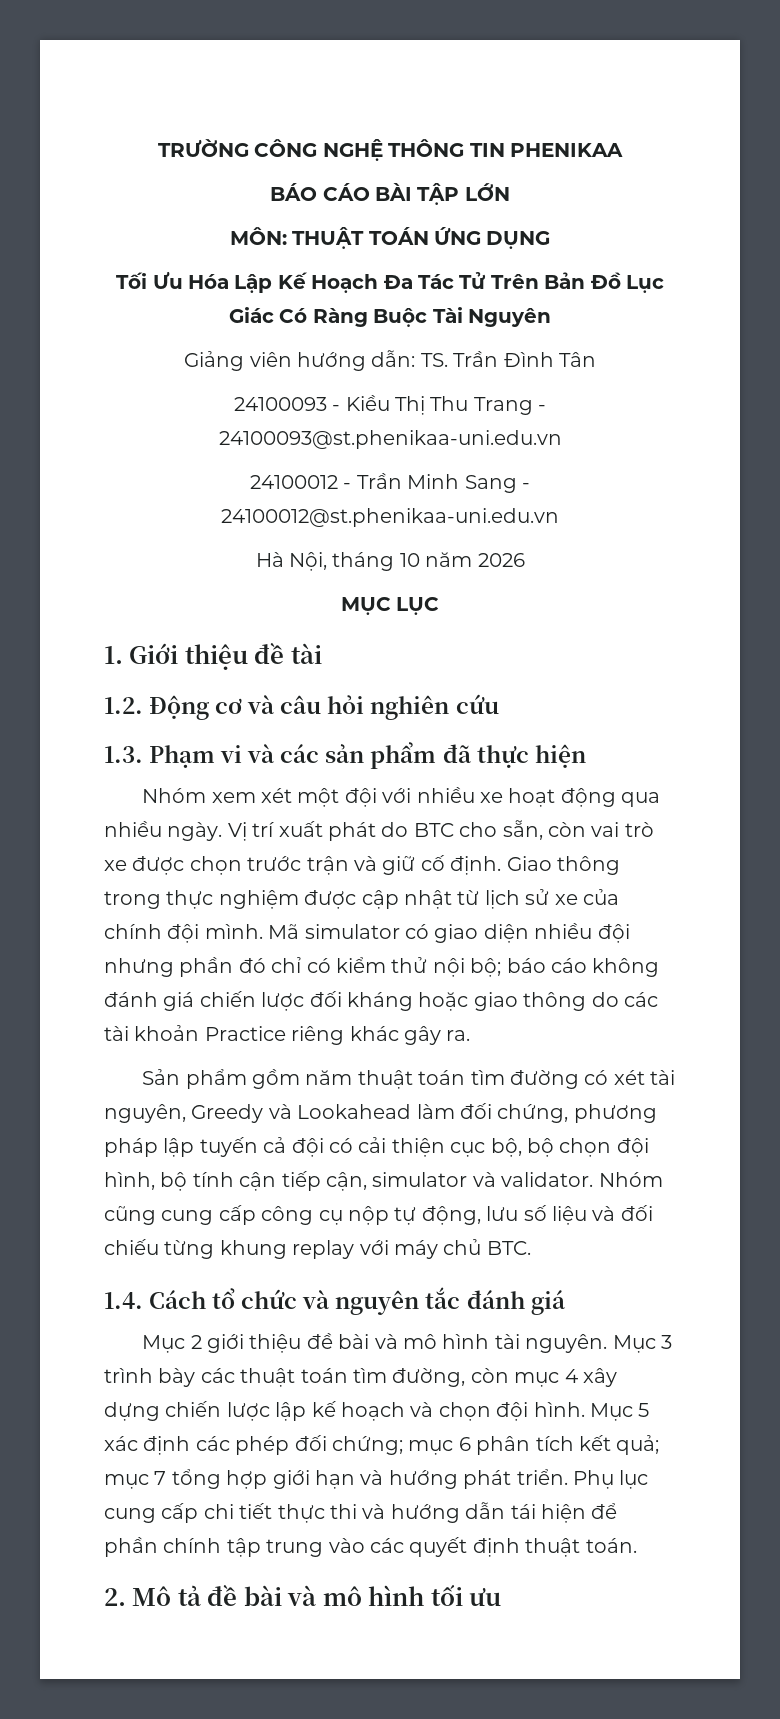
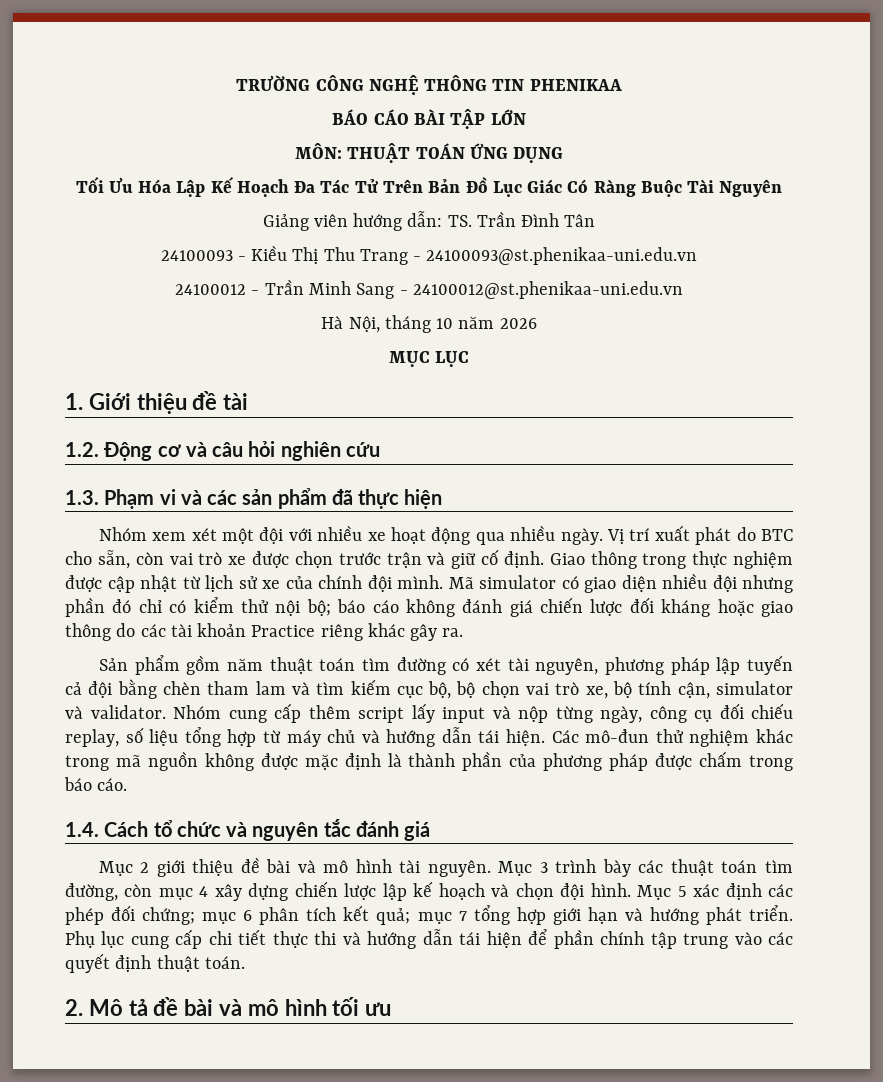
[191,1103,569,1123] Greedy và Lookahead làm đối chứng, -> (599, 666) none
[329,1137,649,1157] [104,1171,321,1191] có cải thiện cục bộ, bộ chọn đội hình, bộ tính cận tiếp -> [117,679,672,699] bằng chèn tham lam và tìm kiếm cục bộ, bộ chọn vai trò xe, bộ tính
[104,1205,653,1225] [104,1239,531,1259] cũng cung cấp công cụ nộp tự động, lưu số liệu và đối chiếu từng khung replay với máy chủ BTC. -> [228,703,793,723] [65,727,793,747] [65,751,793,771] [64,777,128,791] cung cấp thêm script lấy input và nộp từng ngày, công cụ đối chiếu replay, số liệu tổng hợp từ máy chủ và hướng dẫn tái hiện. Các mô-đun thử nghiệm khác trong mã nguồn không được mặc định là thành phần của phương pháp được chấm trong báo cáo.

